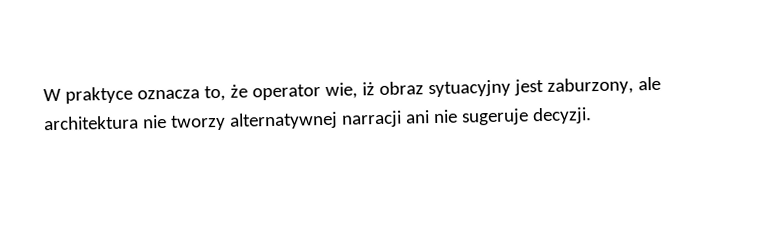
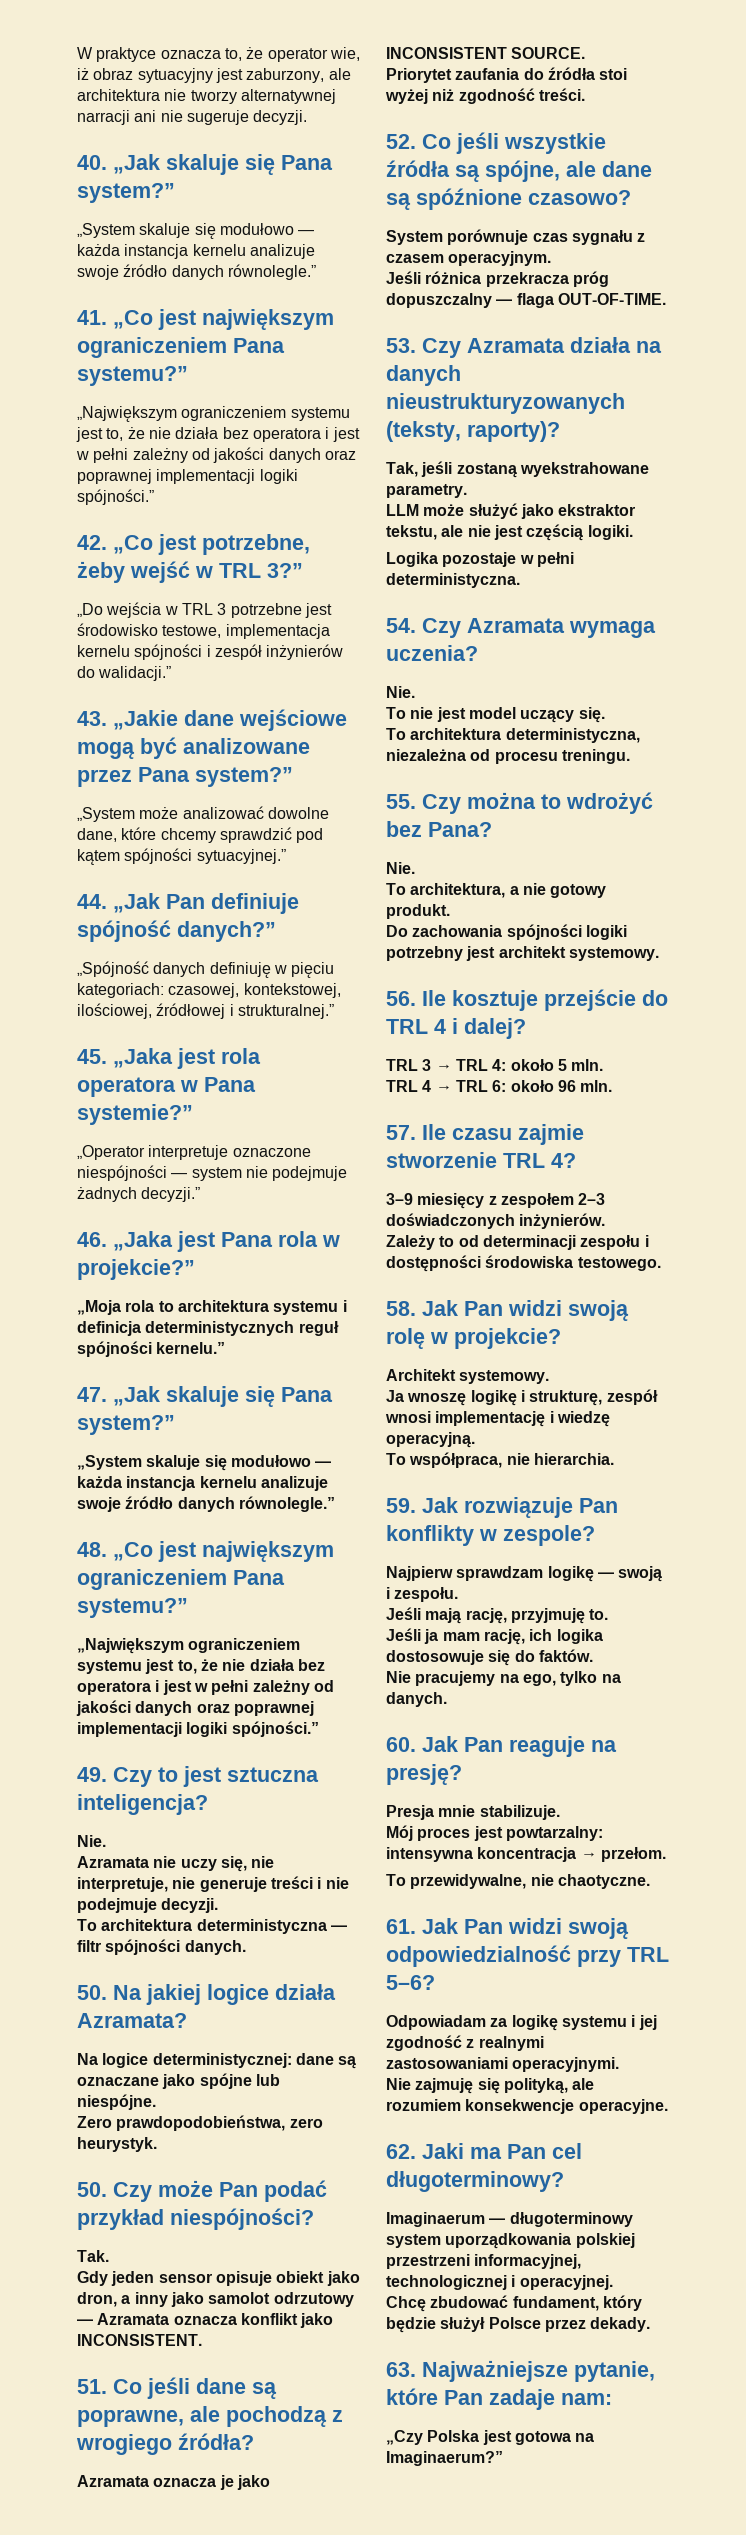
(592, 116) none -> [77,154,333,175] [77,183,175,203] [77,223,315,239] [77,244,315,259] [77,264,316,280] [77,309,334,330] [77,337,285,358] [77,366,188,386] [77,406,350,422] [76,427,360,442] [76,447,356,463] [77,469,298,484] [77,489,154,505] [77,534,310,555] [77,561,303,583] [77,602,332,618] [77,623,330,639] [77,644,344,660] [77,666,172,681] [77,709,347,731] [77,737,310,759] [77,767,293,787] [77,806,329,822] [77,827,324,843] [77,848,286,865] [77,893,299,914] [77,920,276,942] [77,961,335,978] [77,983,341,998] [77,1003,334,1019] [77,1048,261,1069] [77,1077,256,1097] [77,1104,193,1125] [77,1145,311,1160] [77,1165,348,1181] [77,1187,201,1202] [77,1231,340,1252] [77,1259,195,1280] [77,1300,347,1315] [77,1321,339,1336] [77,1341,226,1357] [77,1386,333,1407] [77,1415,175,1435] [77,1455,332,1471] [77,1476,328,1491] [77,1496,335,1512] [77,1541,334,1562] [77,1569,285,1590] [77,1598,188,1618] [77,1638,301,1654] [77,1659,325,1674] [77,1680,334,1695] [76,1700,314,1716] [77,1721,319,1737] [77,1766,319,1787] [77,1794,208,1815] [77,1835,106,1847] [77,1856,275,1872] [77,1876,349,1892] [77,1898,219,1913] [77,1919,347,1934] [77,1939,246,1955] [77,1984,336,2005] [77,2013,187,2028] [77,2053,357,2069] [77,2073,280,2089] [77,2094,156,2110] [77,2115,323,2131] [77,2137,157,2152] [77,2180,327,2202] [77,2208,314,2230] [77,2250,109,2262] [77,2271,360,2286] [77,2292,354,2307] [77,2313,334,2328] [77,2334,202,2346] [77,2377,277,2399] [77,2406,343,2427] [76,2433,254,2455] [77,2475,270,2490] [386,47,586,59] [386,67,628,83] [385,88,585,104] [386,132,606,154] [386,160,652,182] [386,188,631,210] [386,229,646,245] [386,251,552,266] [386,271,609,287] [386,293,666,308] [386,337,662,358] [386,365,461,386] [386,393,625,414] [386,421,560,442] [386,461,649,478] [386,484,467,498] [386,503,636,519] [386,524,633,541] [386,552,574,567] [386,573,520,588] [386,618,656,638] [386,645,478,661] [386,686,415,698] [386,707,605,723] [386,728,640,743] [386,749,630,764] [386,792,653,814] [386,821,492,837] [386,862,415,874] [386,883,607,898] [386,904,450,919] [386,924,627,940] [386,946,659,961] [386,989,668,1011] [386,1018,526,1039] [386,1059,604,1071] [386,1080,613,1092] [386,1124,584,1145] [386,1152,576,1168] [386,1193,606,1209] [386,1213,606,1229] [386,1235,649,1250] [386,1255,661,1272] [386,1300,629,1321] [386,1328,561,1349] [386,1369,550,1384] [386,1389,658,1406] [385,1411,610,1427] [386,1432,475,1448] [386,1452,614,1468] [386,1497,618,1518] [386,1525,595,1546] [386,1566,663,1582] [386,1587,459,1602] [386,1607,609,1624] [386,1628,603,1645] [386,1649,593,1666] [386,1671,621,1686] [386,1692,447,1707] [386,1736,617,1757] [386,1764,462,1785] [386,1805,560,1820] [386,1825,603,1841] [386,1847,666,1862] [386,1874,650,1889] [386,1918,629,1939] [386,1945,669,1967] [386,1975,435,1990] [386,2015,657,2031] [386,2035,544,2051] [386,2057,620,2072] [386,2078,595,2094] [386,2099,668,2114] [386,2143,582,2159] [386,2171,564,2192] [386,2212,633,2227] [386,2233,635,2249] [386,2254,582,2269] [386,2275,613,2290] [386,2295,642,2312] [386,2317,651,2333] [386,2360,655,2382] [386,2388,612,2410] [386,2430,595,2445] [386,2451,503,2466] // 40. „Jak skaluje się Pana system?” // „System skaluje się modułowo — każda instancja kernelu analizuje swoje źródło danych równolegle.” // 41. „Co jest największym ograniczeniem Pana systemu?” // „Największym ograniczeniem systemu jest to, że nie działa bez operatora i jest w pełni zależny od jakości danych oraz poprawnej implementacji logiki spójności.” // 42. „Co jest potrzebne, żeby wejść w TRL 3?” // „Do wejścia w TRL 3 potrzebne jest środowisko testowe, implementacja kernelu spójności i zespół inżynierów do walidacji.” // 43. „Jakie dane wejściowe mogą być analizowane przez Pana system?” // „System może analizować dowolne dane, które chcemy sprawdzić pod kątem spójności sytuacyjnej.” // 44. „Jak Pan definiuje spójność danych?” // „Spójność danych definiuję w pięciu kategoriach: czasowej, kontekstowej, ilościowej, źródłowej i strukturalnej.” // 45. „Jaka jest rola operatora w Pana systemie?” // „Operator interpretuje oznaczone niespójności — system nie podejmuje żadnych decyzji.” // 46. „Jaka jest Pana rola w projekcie?” // „Moja rola to architektura systemu i definicja deterministycznych reguł spójności kernelu.” // 47. „Jak skaluje się Pana system?” // „System skaluje się modułowo — każda instancja kernelu analizuje swoje źródło danych równolegle.” // 48. „Co jest największym ograniczeniem Pana systemu?” // „Największym ograniczeniem systemu jest to, że nie działa bez operatora i jest w pełni zależny od jakości danych oraz poprawnej implementacji logiki spójności.” // 49. Czy to jest sztuczna inteligencja? // Nie. // Azramata nie uczy się, nie interpretuje, nie generuje treści i nie podejmuje decyzji. // To architektura deterministyczna — filtr spójności danych. // 50. Na jakiej logice działa Azramata? // Na logice deterministycznej: dane są oznaczane jako spójne lub niespójne. // Zero prawdopodobieństwa, zero heurystyk. // 50. Czy może Pan podać przykład niespójności? // Tak. // Gdy jeden sensor opisuje obiekt jako dron, a inny jako samolot odrzutowy — Azramata oznacza konflikt jako INCONSISTENT. // 51. Co jeśli dane są poprawne, ale pochodzą z wrogiego źródła? // Azramata oznacza je jako INCONSISTENT SOURCE. // Priorytet zaufania do źródła stoi wyżej niż zgodność treści. // 52. Co jeśli wszystkie źródła są spójne, ale dane są spóźnione czasowo? // System porównuje czas sygnału z czasem operacyjnym. // Jeśli różnica przekracza próg dopuszczalny — flaga OUT-OF-TIME. // 53. Czy Azramata działa na danych nieustrukturyzowanych (teksty, raporty)? // Tak, jeśli zostaną wyekstrahowane parametry. // LLM może służyć jako ekstraktor tekstu, ale nie jest częścią logiki. // Logika pozostaje w pełni deterministyczna. // 54. Czy Azramata wymaga uczenia? // Nie. // To nie jest model uczący się. // To architektura deterministyczna, niezależna od procesu treningu. // 55. Czy można to wdrożyć bez Pana? // Nie. // To architektura, a nie gotowy produkt. // Do zachowania spójności logiki potrzebny jest architekt systemowy. // 56. Ile kosztuje przejście do TRL 4 i dalej? // TRL 3 → TRL 4: około 5 mln. // TRL 4 → TRL 6: około 96 mln. // 57. Ile czasu zajmie stworzenie TRL 4? // 3–9 miesięcy z zespołem 2–3 doświadczonych inżynierów. // Zależy to od determinacji zespołu i dostępności środowiska testowego. // 58. Jak Pan widzi swoją rolę w projekcie? // Architekt systemowy. // Ja wnoszę logikę i strukturę, zespół wnosi implementację i wiedzę operacyjną. // To współpraca, nie hierarchia. // 59. Jak rozwiązuje Pan konflikty w zespole? // Najpierw sprawdzam logikę — swoją i zespołu. // Jeśli mają rację, przyjmuję to. // Jeśli ja mam rację, ich logika dostosowuje się do faktów. // Nie pracujemy na ego, tylko na danych. // 60. Jak Pan reaguje na presję? // Presja mnie stabilizuje. // Mój proces jest powtarzalny: intensywna koncentracja → przełom. // To przewidywalne, nie chaotyczne. // 61. Jak Pan widzi swoją odpowiedzialność przy TRL 5–6? // Odpowiadam za logikę systemu i jej zgodność z realnymi zastosowaniami operacyjnymi. // Nie zajmuję się polityką, ale rozumiem konsekwencje operacyjne. // 62. Jaki ma Pan cel długoterminowy? // Imaginaerum — długoterminowy system uporządkowania polskiej przestrzeni informacyjnej, technologicznej i operacyjnej. // Chcę zbudować fundament, który będzie służył Polsce przez dekady. // 63. Najważniejsze pytanie, które Pan zadaje nam: // „Czy Polska jest gotowa na Imaginaerum?”

